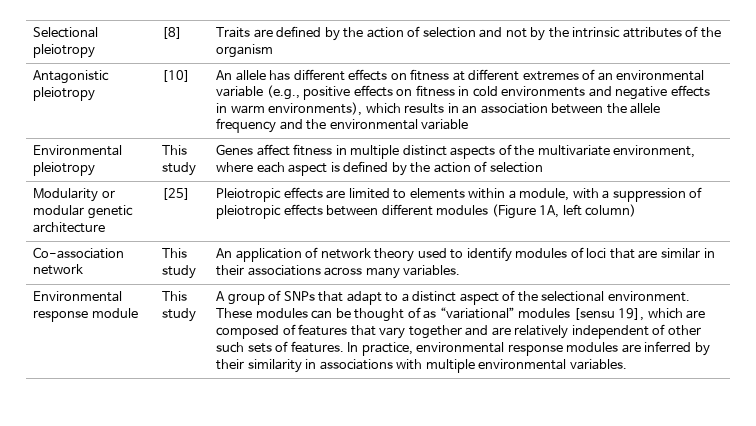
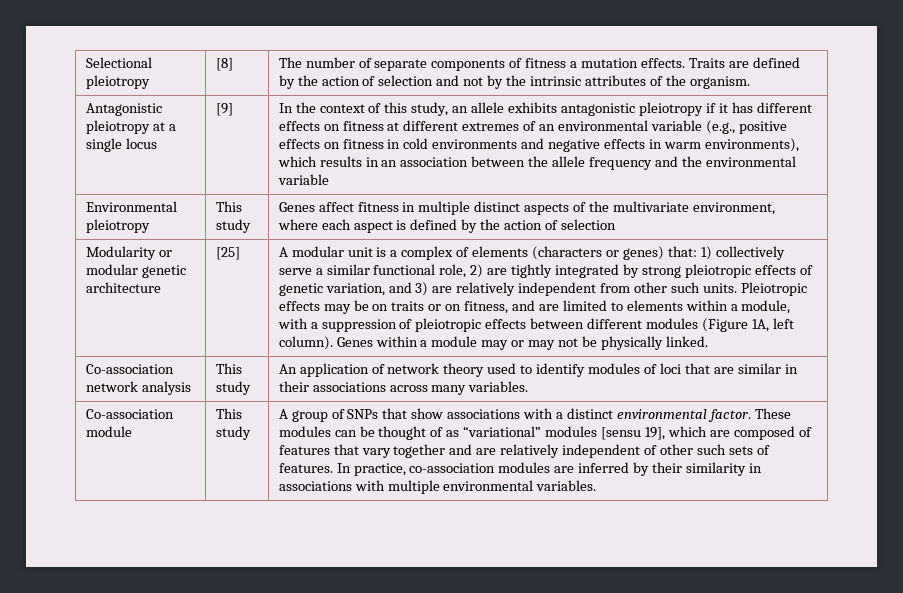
(183, 33) none -> [278,57,685,71] The number of separate components of fitness a mutation effects.
[216,44,274,58] organism -> [689,76,750,89] organism.
[162,70,191,82] [216,70,266,81] | [10] | An allele -> [152,122,176,131] [85,138,157,152] [215,103,233,116] [278,102,728,116] at a single locus | [9] | In the context of this study, an allele exhibits antagonistic pleiotropy if it
[216,187,323,202] Pleiotropic effects -> [278,246,785,260] [278,264,813,278] [278,282,807,296] [278,300,536,314] A modular unit is a complex of elements (characters or genes) that: 1) collectively serve a similar functional role, 2) are tightly integrated by strong pleiotropic effects of genetic variation, and 3) are relatively independent from other such units. Pleiotropic effects may be on traits or on fitness, and
[585,204,637,217] column) -> [278,336,708,350] column). Genes within a module may or may not be physically linked.
(84, 269) none -> [141,381,191,395] analysis
[33,291,123,302] [33,310,89,322] Environmental response -> [85,409,174,419] Co-association
[346,290,690,305] adapt to a distinct aspect of the selectional environment. -> [411,408,751,422] show associations with a distinct environmental factor.
[416,342,563,356] environmental response -> [409,463,496,473] co-association

